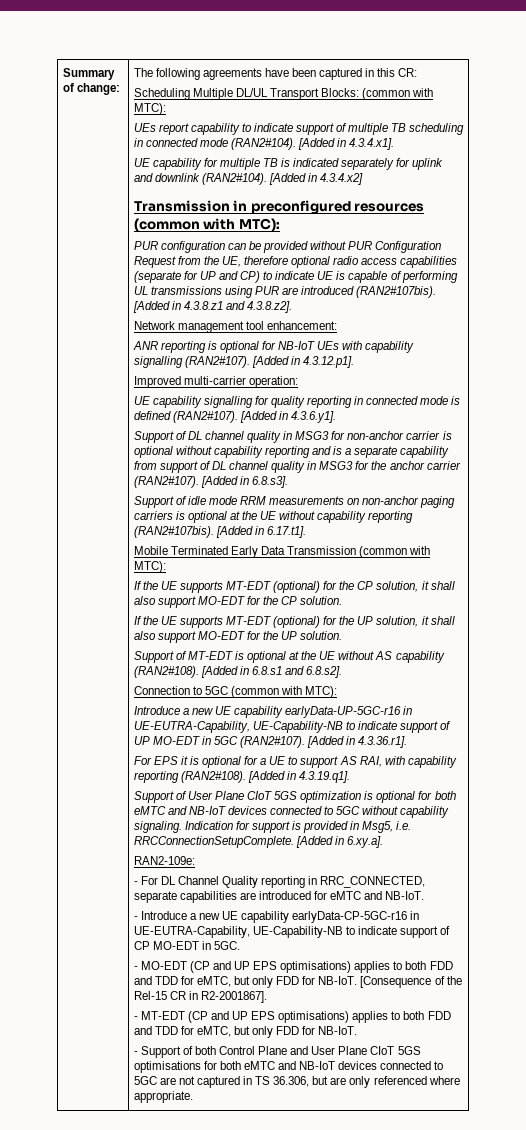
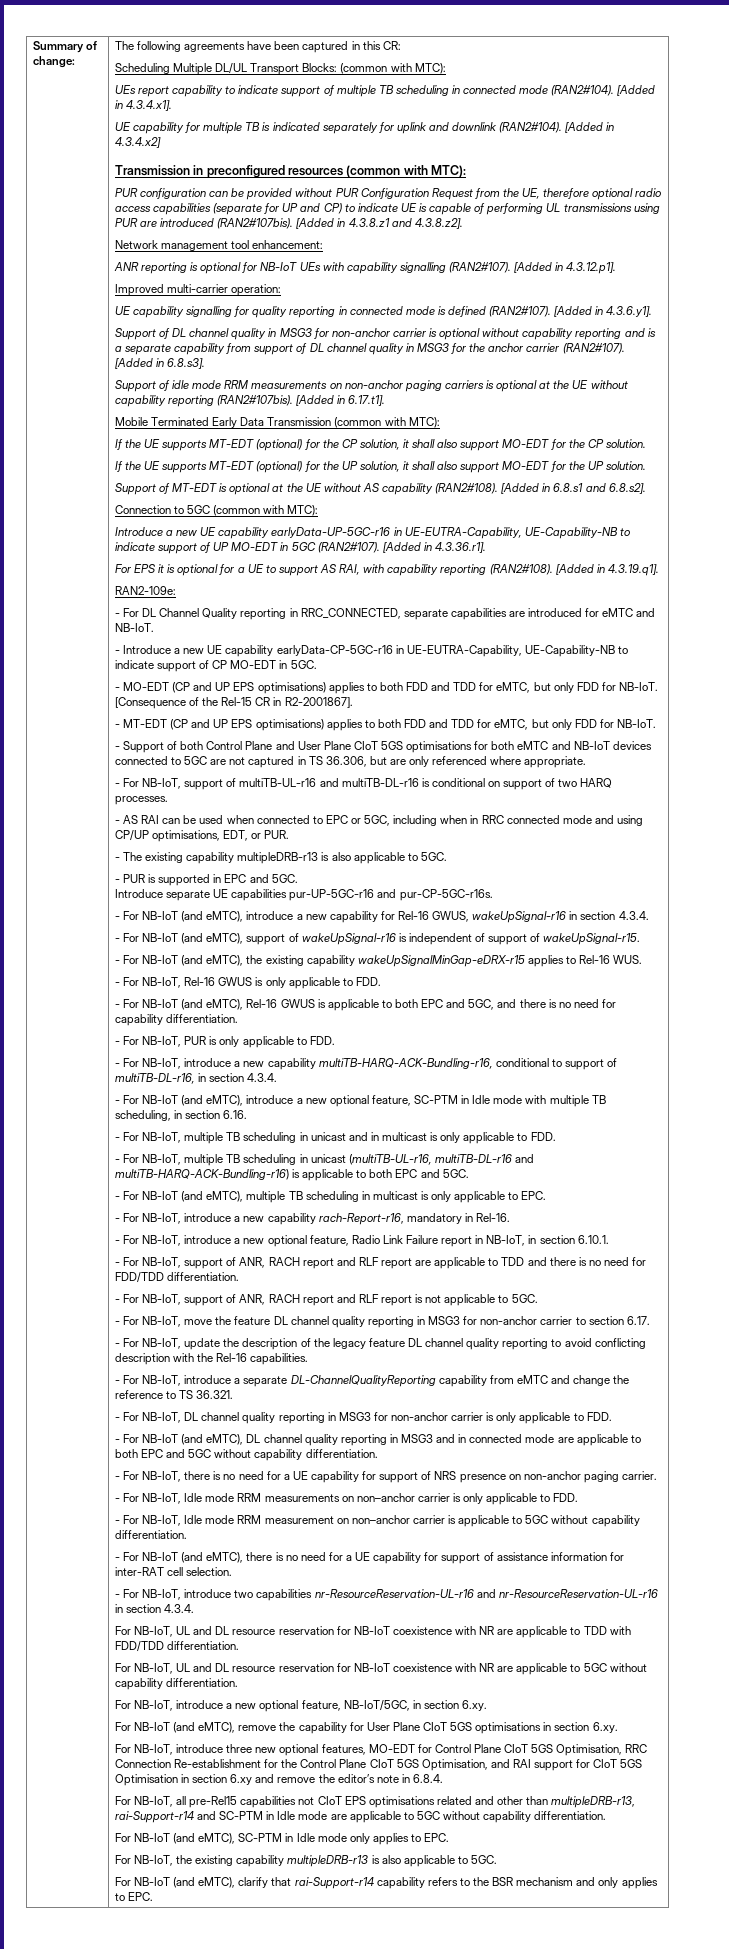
[133,791,456,803] [133,806,450,818] [133,821,412,833] [133,836,383,848] // Support of User Plane CIoT 5GS optimization is optional for both eMTC and NB-IoT devices connected to 5GC without capability signaling. Indication for support is provided in Msg5, i.e. RRCConnectionSetupComplete. [Added in 6.xy.a]. -> (659, 570) none
(193, 1097) none -> [114,778,613,790] [114,796,168,805] [114,815,643,826] [114,830,290,842] [114,852,447,864] [114,874,298,886] [114,889,493,901] [114,911,649,923] [114,933,641,945] [114,955,643,967] [114,977,381,989] [114,999,616,1011] [114,1014,239,1026] [114,1036,335,1048] [114,1058,618,1070] [114,1073,278,1084] [114,1095,606,1107] [114,1110,248,1121] [114,1132,556,1144] [114,1154,534,1166] [114,1169,469,1181] [114,1191,547,1203] [114,1213,510,1225] [114,1235,609,1247] [114,1257,647,1269] [114,1272,240,1283] [114,1294,538,1306] [114,1316,650,1328] [114,1338,646,1350] [114,1353,309,1365] [114,1375,630,1387] [114,1390,234,1399] [114,1412,612,1424] [114,1434,641,1446] [114,1449,378,1461] [114,1471,657,1483] [114,1493,579,1505] [114,1515,640,1527] [114,1530,187,1539] [114,1552,624,1564] [114,1567,233,1576] [114,1589,658,1601] [114,1604,195,1613] [114,1626,631,1638] [114,1641,240,1652] [114,1663,647,1675] [114,1678,239,1690] [114,1700,487,1712] [114,1722,618,1734] [114,1744,648,1756] [114,1759,643,1771] [114,1774,443,1786] [114,1796,636,1808] [114,1811,607,1823] [114,1833,450,1845] [114,1855,497,1867] [114,1877,658,1889] [114,1892,154,1901] // - For NB-IoT, support of multiTB-UL-r16 and multiTB-DL-r16 is conditional on support of two HARQ processes. // - AS RAI can be used when connected to EPC or 5GC, including when in RRC connected mode and using CP/UP optimisations, EDT, or PUR. // - The existing capability multipleDRB-r13 is also applicable to 5GC. // - PUR is supported in EPC and 5GC. // Introduce separate UE capabilities pur-UP-5GC-r16 and pur-CP-5GC-r16s. // - For NB-IoT (and eMTC), introduce a new capability for Rel-16 GWUS, wakeUpSignal-r16 in section 4.3.4. // - For NB-IoT (and eMTC), support of wakeUpSignal-r16 is independent of support of wakeUpSignal-r15. // - For NB-IoT (and eMTC), the existing capability wakeUpSignalMinGap-eDRX-r15 applies to Rel-16 WUS. // - For NB-IoT, Rel-16 GWUS is only applicable to FDD. // - For NB-IoT (and eMTC), Rel-16 GWUS is applicable to both EPC and 5GC, and there is no need for capability differentiation. // - For NB-IoT, PUR is only applicable to FDD. // - For NB-IoT, introduce a new capability multiTB-HARQ-ACK-Bundling-r16, conditional to support of multiTB-DL-r16, in section 4.3.4. // - For NB-IoT (and eMTC), introduce a new optional feature, SC-PTM in Idle mode with multiple TB scheduling, in section 6.16. // - For NB-IoT, multiple TB scheduling in unicast and in multicast is only applicable to FDD. // - For NB-IoT, multiple TB scheduling in unicast (multiTB-UL-r16, multiTB-DL-r16 and multiTB-HARQ-ACK-Bundling-r16) is applicable to both EPC and 5GC. // - For NB-IoT (and eMTC), multiple TB scheduling in multicast is only applicable to EPC. // - For NB-IoT, introduce a new capability rach-Report-r16, mandatory in Rel-16. // - For NB-IoT, introduce a new optional feature, Radio Link Failure report in NB-IoT, in section 6.10.1. // - For NB-IoT, support of ANR, RACH report and RLF report are applicable to TDD and there is no need for FDD/TDD differentiation. // - For NB-IoT, support of ANR, RACH report and RLF report is not applicable to 5GC. // - For NB-IoT, move the feature DL channel quality reporting in MSG3 for non-anchor carrier to section 6.17. // - For NB-IoT, update the description of the legacy feature DL channel quality reporting to avoid conflicting description with the Rel-16 capabilities. // - For NB-IoT, introduce a separate DL-ChannelQualityReporting capability from eMTC and change the reference to TS 36.321. // - For NB-IoT, DL channel quality reporting in MSG3 for non-anchor carrier is only applicable to FDD. // - For NB-IoT (and eMTC), DL channel quality reporting in MSG3 and in connected mode are applicable to both EPC and 5GC without capability differentiation. // - For NB-IoT, there is no need for a UE capability for support of NRS presence on non-anchor paging carrier. // - For NB-IoT, Idle mode RRM measurements on non–anchor carrier is only applicable to FDD. // - For NB-IoT, Idle mode RRM measurement on non–anchor carrier is applicable to 5GC without capability differentiation. // - For NB-IoT (and eMTC), there is no need for a UE capability for support of assistance information for inter-RAT cell selection. // - For NB-IoT, introduce two capabilities nr-ResourceReservation-UL-r16 and nr-ResourceReservation-UL-r16 in section 4.3.4. // For NB-IoT, UL and DL resource reservation for NB-IoT coexistence with NR are applicable to TDD with FDD/TDD differentiation. // For NB-IoT, UL and DL resource reservation for NB-IoT coexistence with NR are applicable to 5GC without capability differentiation. // For NB-IoT, introduce a new optional feature, NB-IoT/5GC, in section 6.xy. // For NB-IoT (and eMTC), remove the capability for User Plane CIoT 5GS optimisations in section 6.xy. // For NB-IoT, introduce three new optional features, MO-EDT for Control Plane CIoT 5GS Optimisation, RRC Connection Re-establishment for the Control Plane CIoT 5GS Optimisation, and RAI support for CIoT 5GS Optimisation in section 6.xy and remove the editor’s note in 6.8.4. // For NB-IoT, all pre-Rel15 capabilities not CIoT EPS optimisations related and other than multipleDRB-r13, rai-Support-r14 and SC-PTM in Idle mode are applicable to 5GC without capability differentiation. // For NB-IoT (and eMTC), SC-PTM in Idle mode only applies to EPC. // For NB-IoT, the existing capability multipleDRB-r13 is also applicable to 5GC. // For NB-IoT (and eMTC), clarify that rai-Support-r14 capability refers to the BSR mechanism and only applies to EPC.

